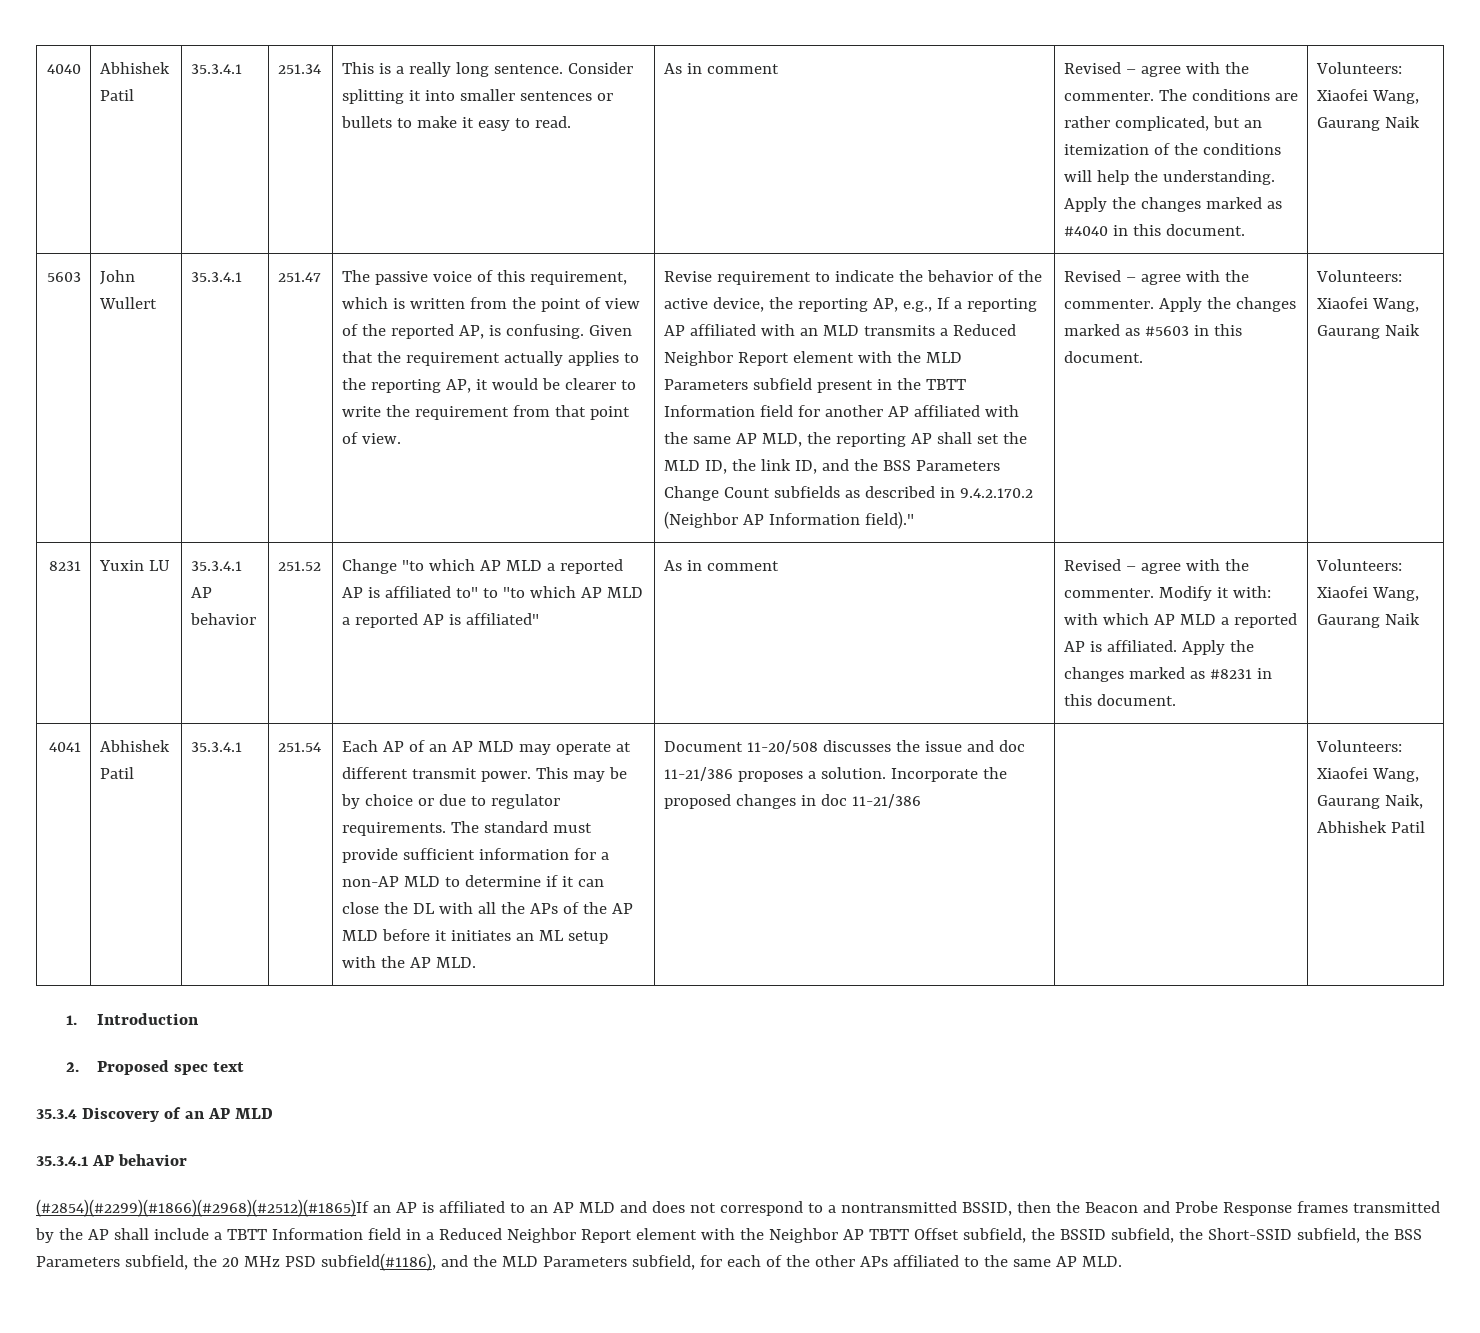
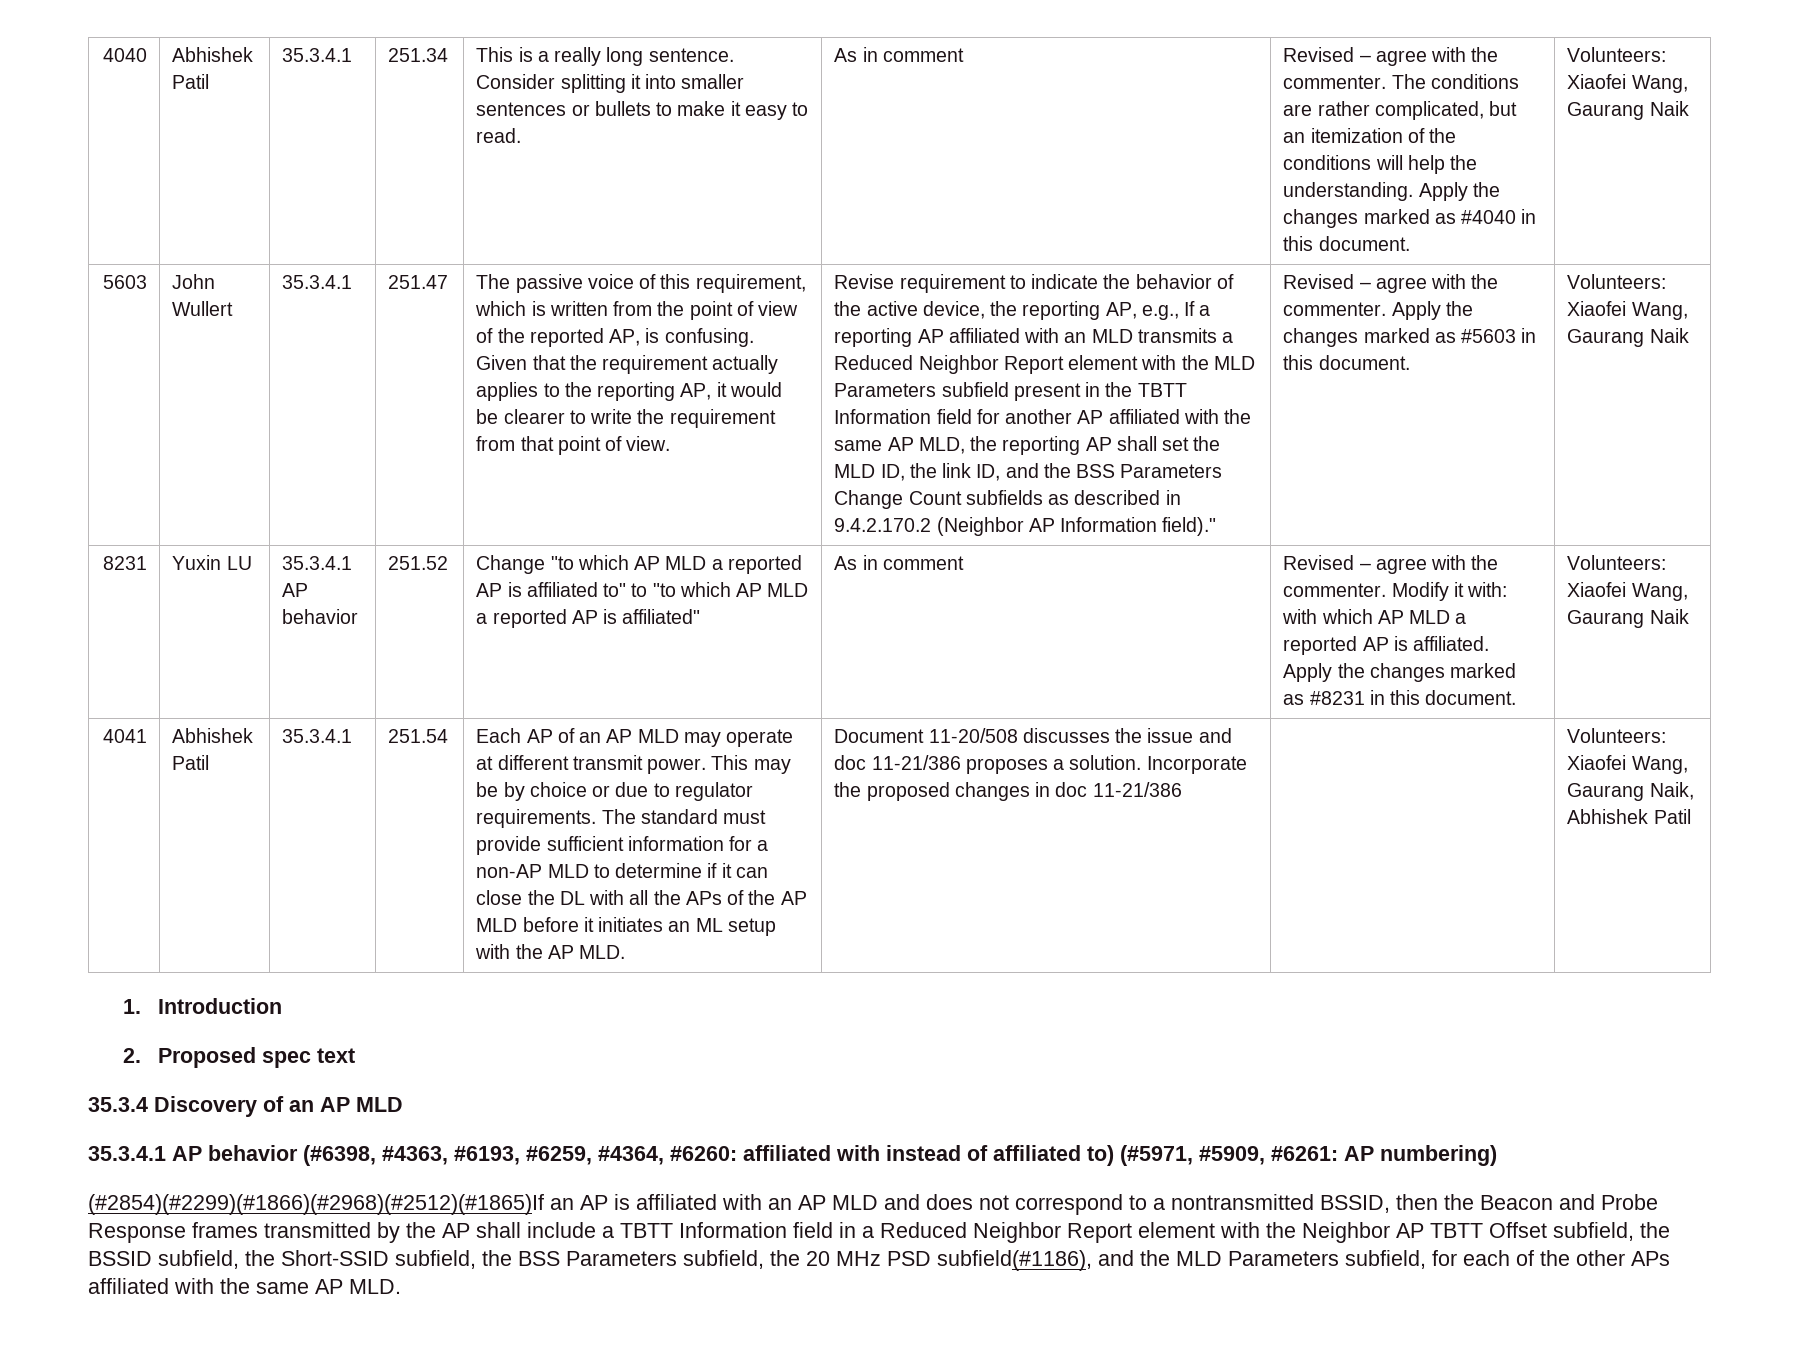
(187, 1160) none -> [303,1145,1497,1166] (#6398, #4363, #6193, #6259, #4364, #6260: affiliated with instead of affiliated to) (#5971, #5909, #6261: AP numbering)
[509,1203,525,1213] to -> [722,1194,762,1210] with
[963,1257,979,1267] to -> [174,1278,214,1294] with

